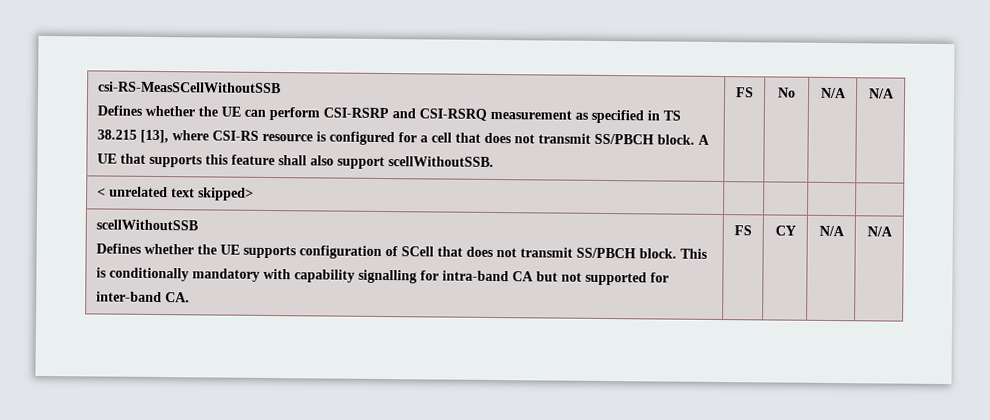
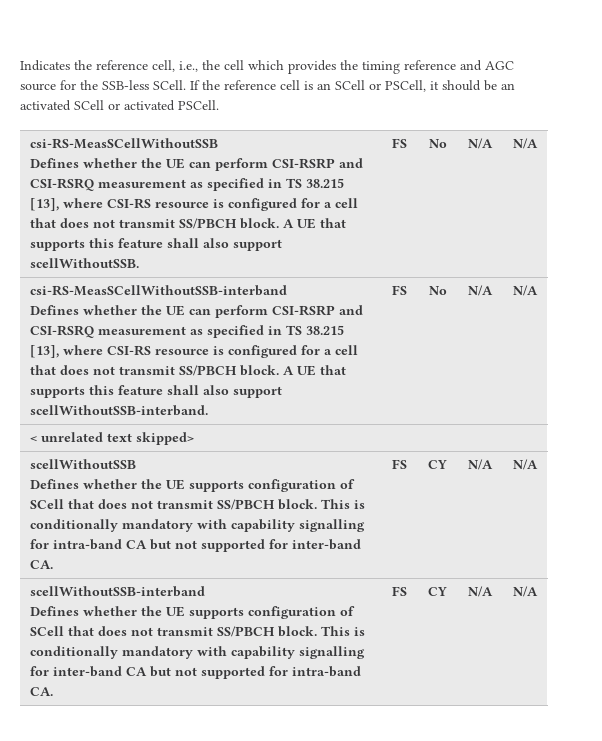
(98, 87) none -> [20,60,514,74] [20,80,515,92] [20,100,219,111] Indicates the reference cell, i.e., the cell which provides the timing reference and AGC source for the SSB-less SCell. If the reference cell is an SCell or PSCell, it should be an activated SCell or activated PSCell. //
(895, 93) none -> [29,285,287,296] [29,305,363,318] [29,325,344,338] [29,345,358,358] [29,365,346,376] [29,385,282,398] [29,405,208,416] [392,285,407,295] [428,286,447,295] [468,285,493,296] [513,285,538,296] // csi-RS-MeasSCellWithoutSSB-interband // Defines whether the UE can perform CSI-RSRP and CSI-RSRQ measurement as specified in TS 38.215 [13], where CSI-RS resource is configured for a cell that does not transmit SS/PBCH block. A UE that supports this feature shall also support scellWithoutSSB-interband. | FS | No | N/A | N/A
(893, 231) none -> [29,586,205,597] [29,606,355,619] [29,626,365,637] [29,646,365,659] [29,666,361,679] [29,687,53,696] [392,586,407,596] [428,587,447,596] [468,586,493,597] [513,586,538,597] // scellWithoutSSB-interband // Defines whether the UE supports configuration of SCell that does not transmit SS/PBCH block. This is conditionally mandatory with capability signalling for inter-band CA but not supported for intra-band CA. | FS | CY | N/A | N/A

